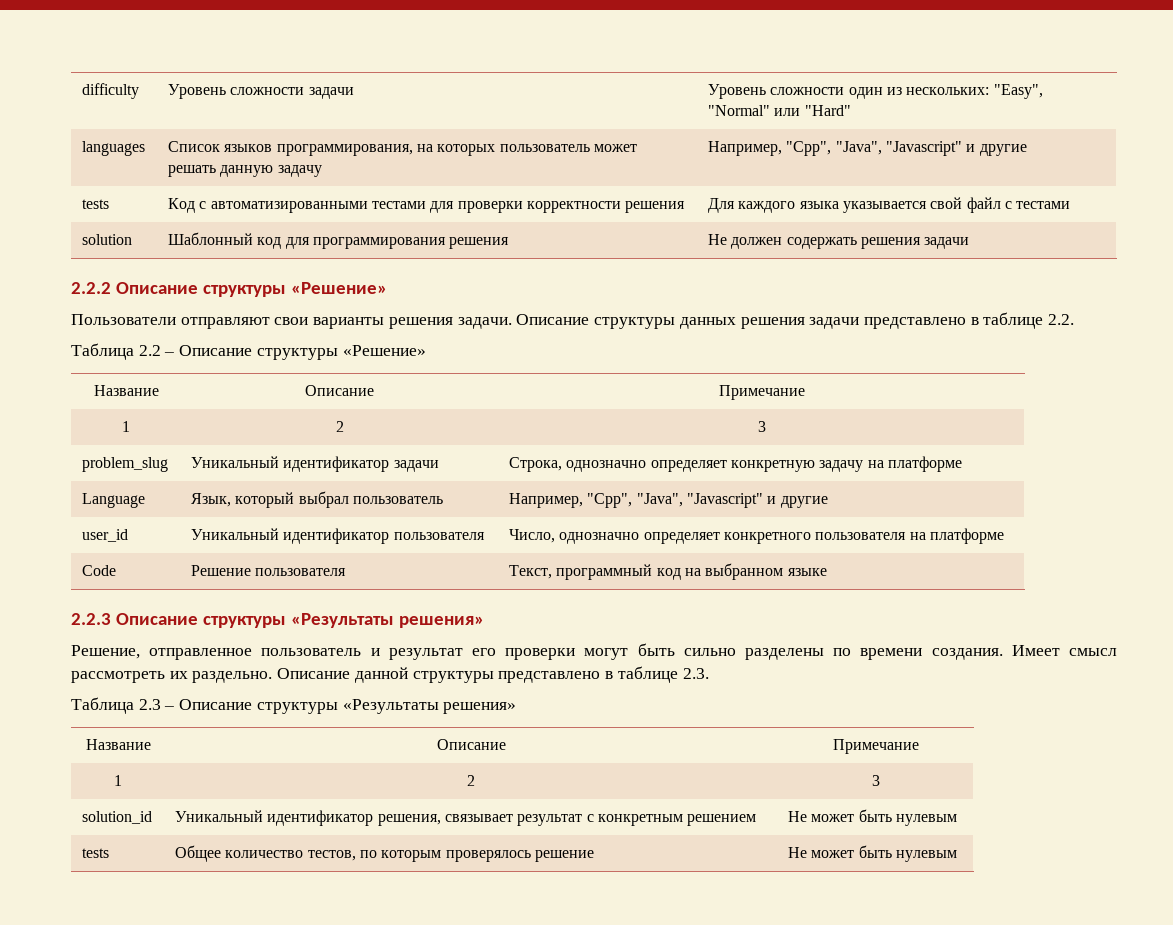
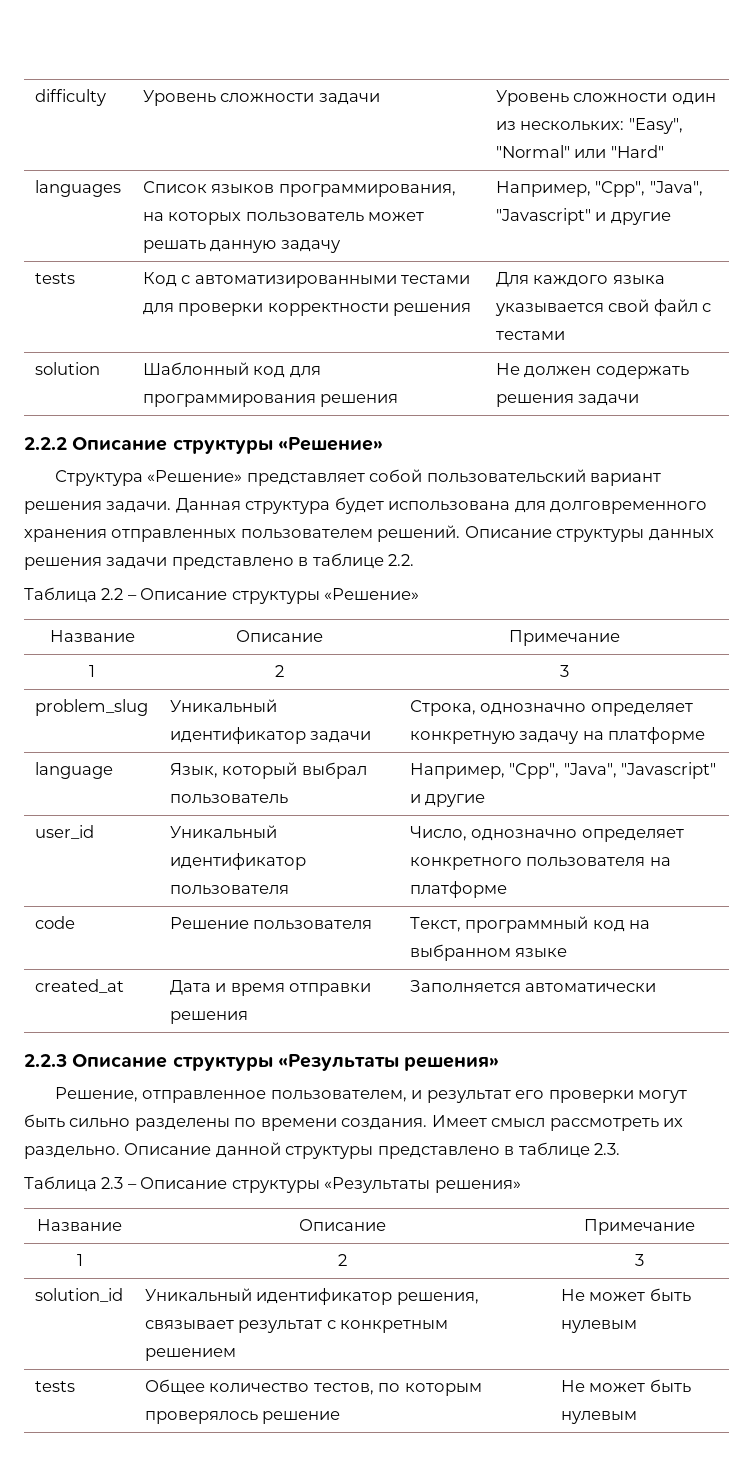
[71,314,512,329] Пользователи отправляют свои варианты решения задачи. -> [54,469,662,486] [24,497,708,514] [24,525,461,542] Структура «Решение» представляет собой пользовательский вариант решения задачи. Данная структура будет использована для долговременного хранения отправленных пользователем решений.
[82,493,146,508] Language -> [34,762,113,779] language
[82,565,117,576] Code -> [34,916,75,929] code
(827, 572) none -> [34,979,124,993] [169,980,372,996] [169,1011,248,1024] [409,980,657,992] // created_at | Дата и время отправки решения | Заполняется автоматически
[261,648,362,656] пользователь -> [270,1090,407,1102] пользователем,

